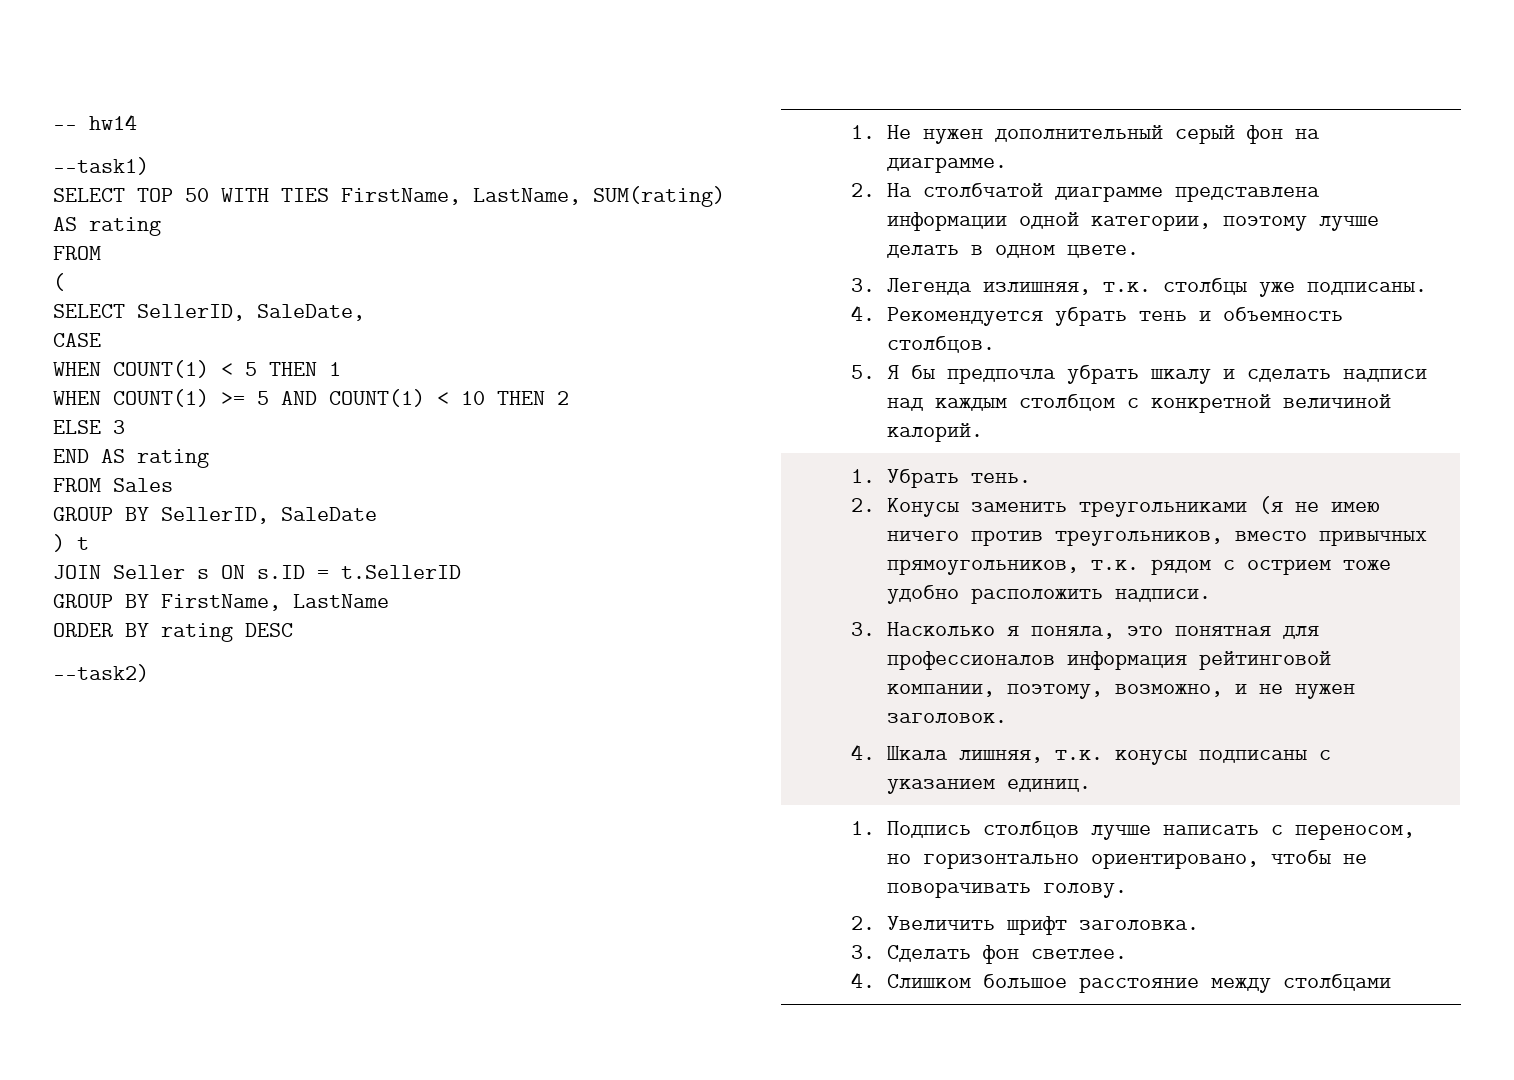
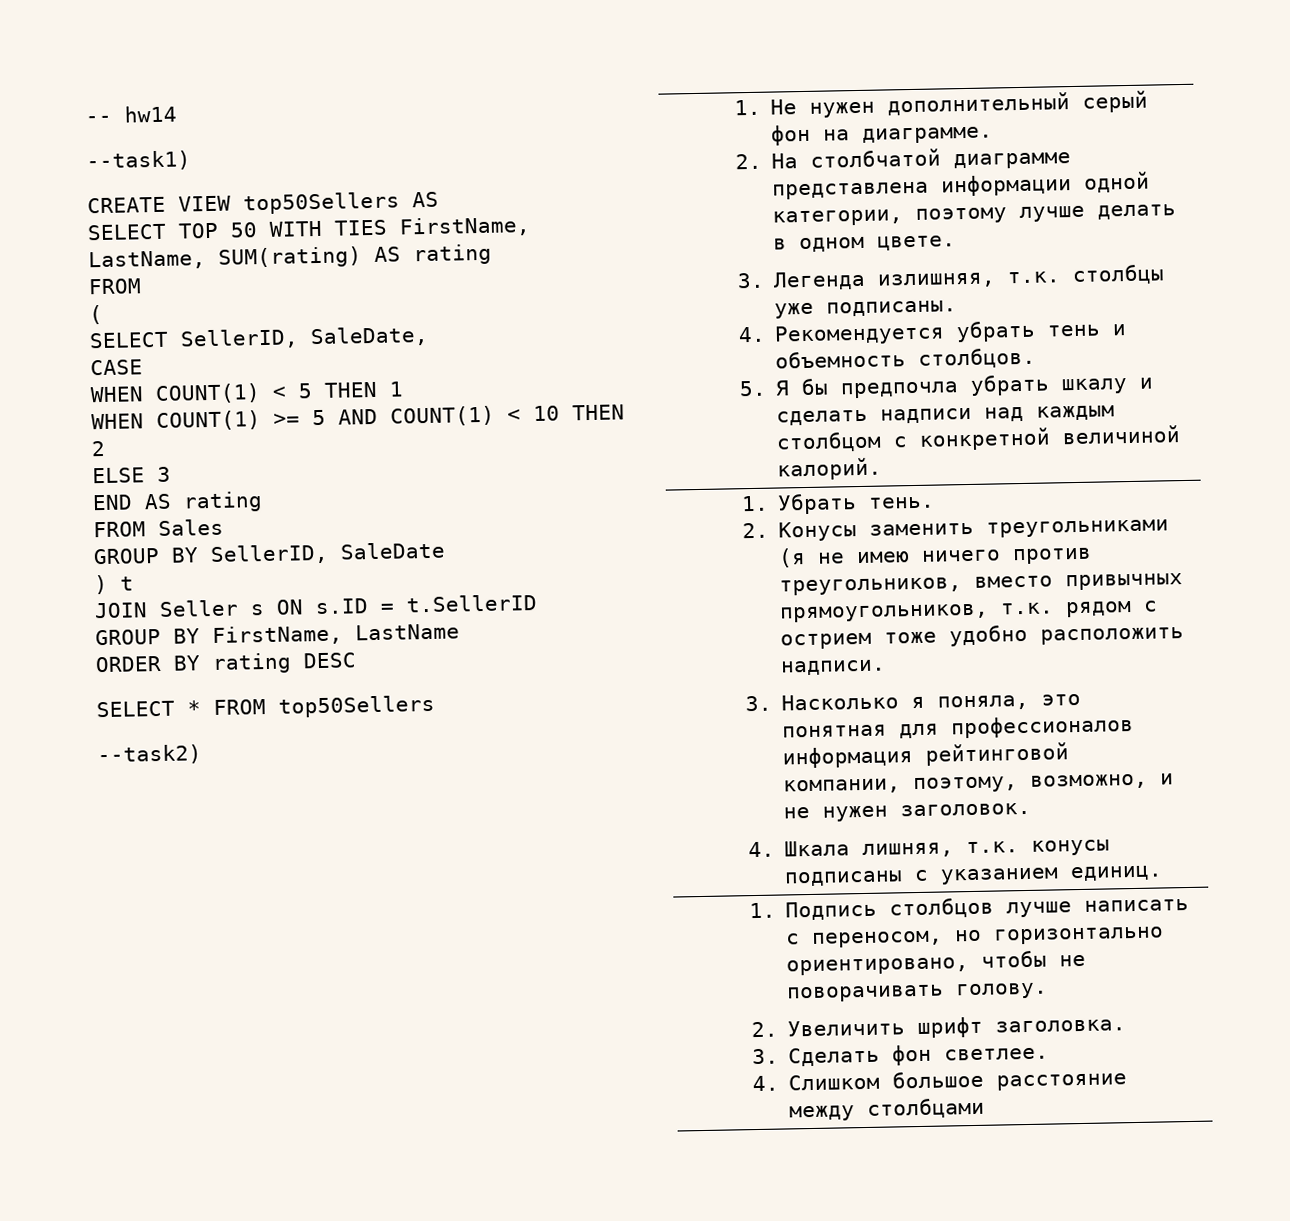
(149, 166) none -> [87,191,439,215] // CREATE VIEW top50Sellers AS
(293, 630) none -> [96,694,435,718] // SELECT * FROM top50Sellers

